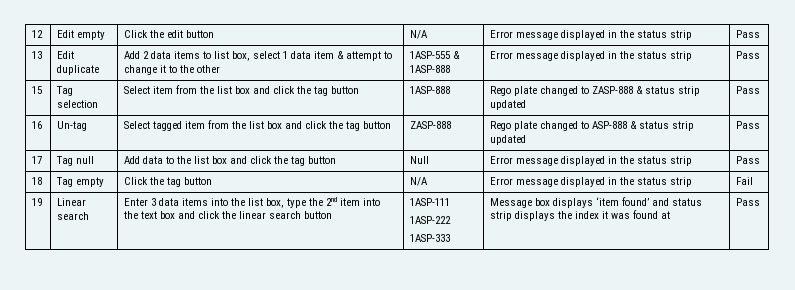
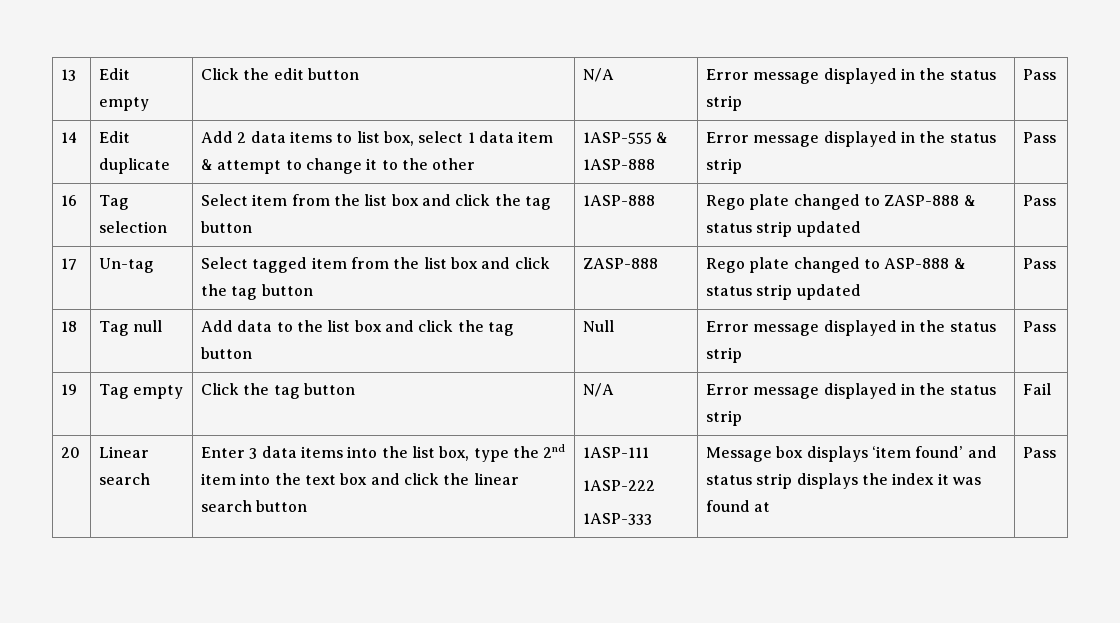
[32,30,44,38] 12 -> [61,69,77,81] 13
[32,51,43,59] 13 -> [61,132,78,143] 14
[32,86,43,94] 15 -> [61,195,78,206] 16
[32,121,43,129] 16 -> [61,258,78,270] 17
[32,156,43,164] 17 -> [61,321,78,332] 18
[32,177,43,185] 18 -> [61,384,78,395] 19
[32,198,43,206] 19 -> [61,447,81,458] 20

